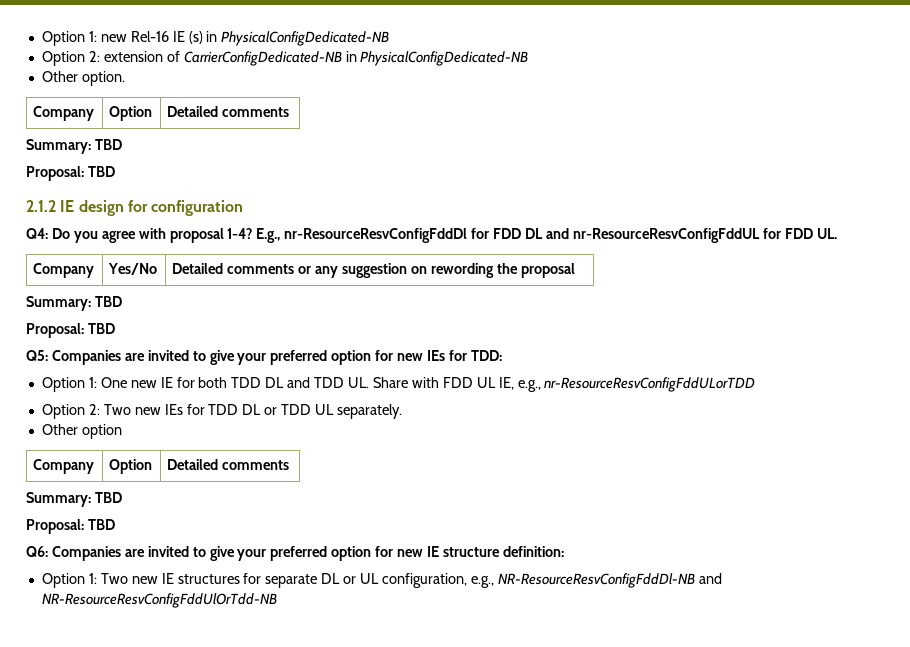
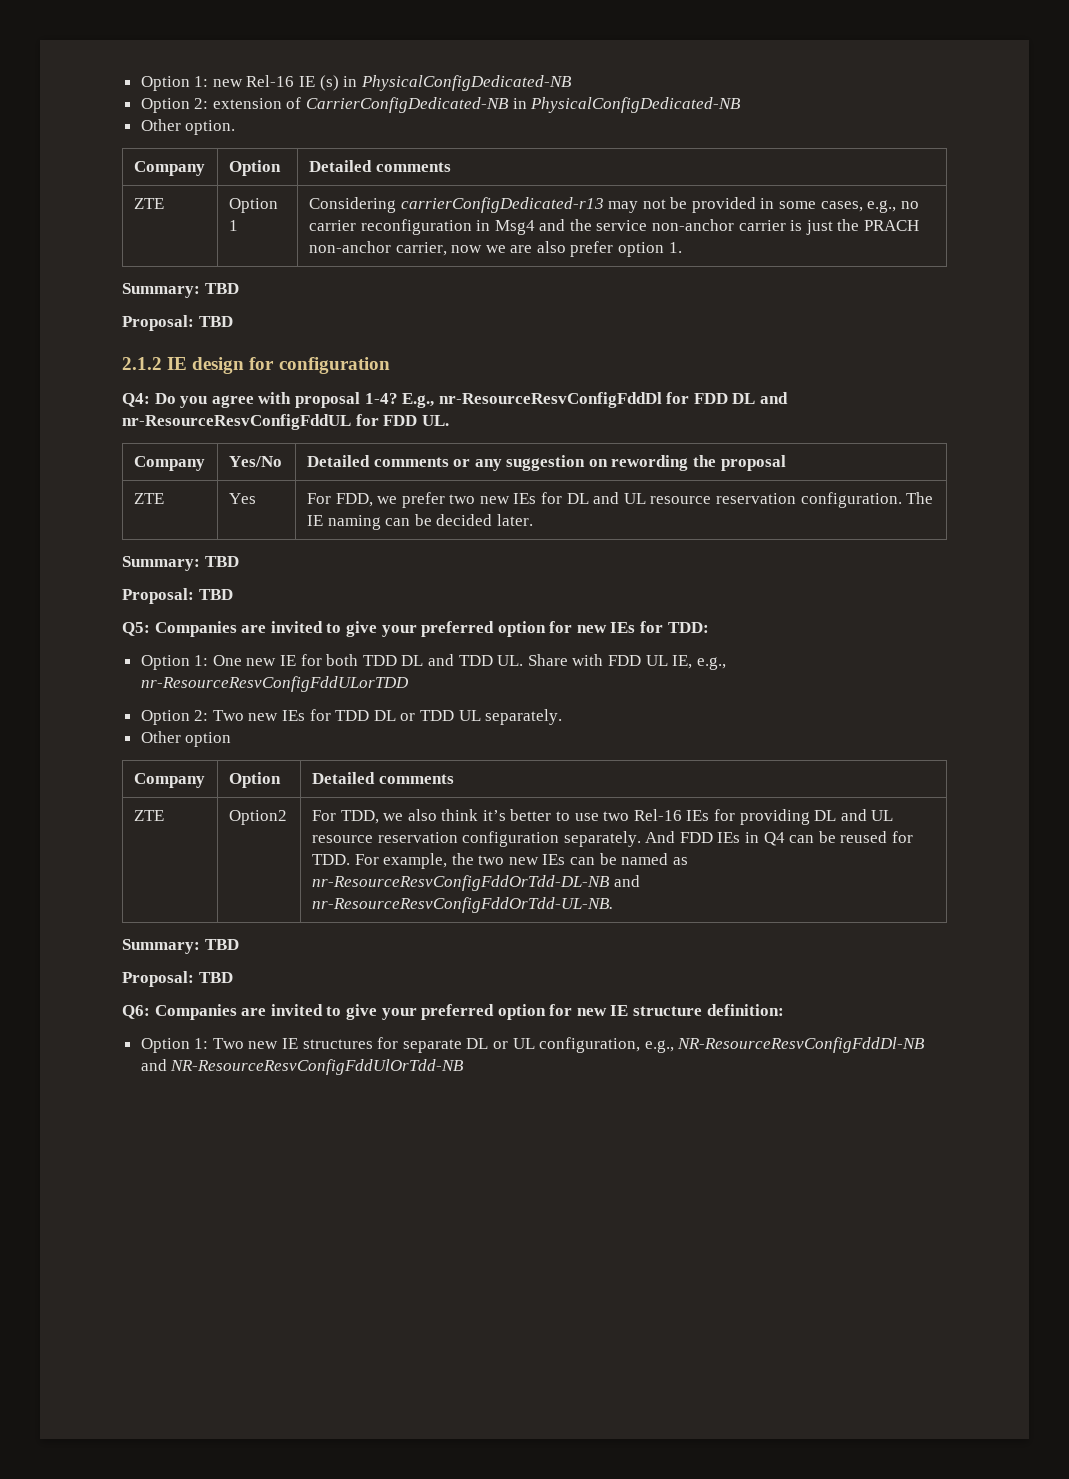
(290, 112) none -> [133,198,164,209] [228,198,278,213] [228,220,238,231] [308,197,919,213] [308,219,920,235] [308,241,682,257] // ZTE | Option 1 | Considering carrierConfigDedicated-r13 may not be provided in some cases, e.g., no carrier reconfiguration in Msg4 and the service non-anchor carrier is just the PRACH non-anchor carrier, now we are also prefer option 1.
(575, 270) none -> [133,493,164,504] [228,493,256,504] [306,492,934,508] [306,514,533,530] // ZTE | Yes | For FDD, we prefer two new IEs for DL and UL resource reservation configuration. The IE naming can be decided later.
(290, 465) none -> [133,810,164,821] [228,810,287,825] [311,809,894,825] [311,831,914,847] [311,853,688,869] [311,875,640,891] [311,897,613,913] // ZTE | Option2 | For TDD, we also think it’s better to use two Rel-16 IEs for providing DL and UL resource reservation configuration separately. And FDD IEs in Q4 can be reused for TDD. For example, the two new IEs can be named as nr-ResourceResvConfigFddOrTdd-DL-NB and nr-ResourceResvConfigFddOrTdd-UL-NB.

